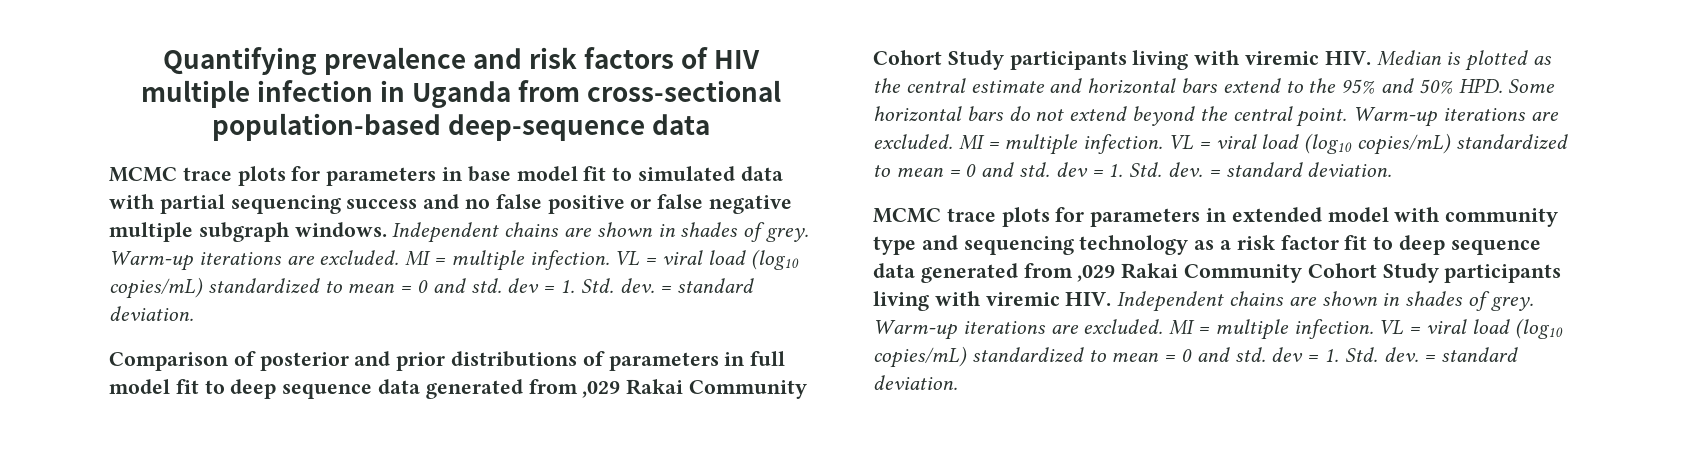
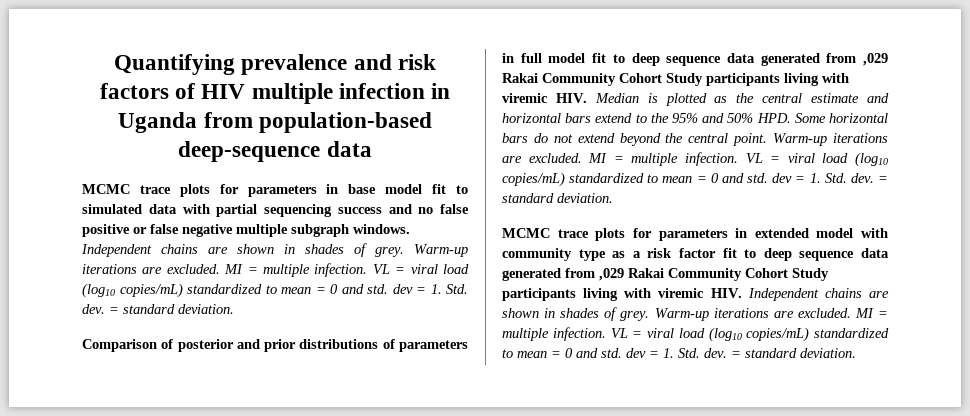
[587,80,782,102] cross-sectional -> (253, 120) none
[921,235,1189,255] and sequencing technology -> (606, 255) none

